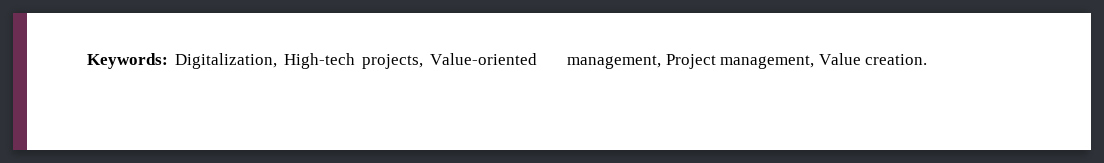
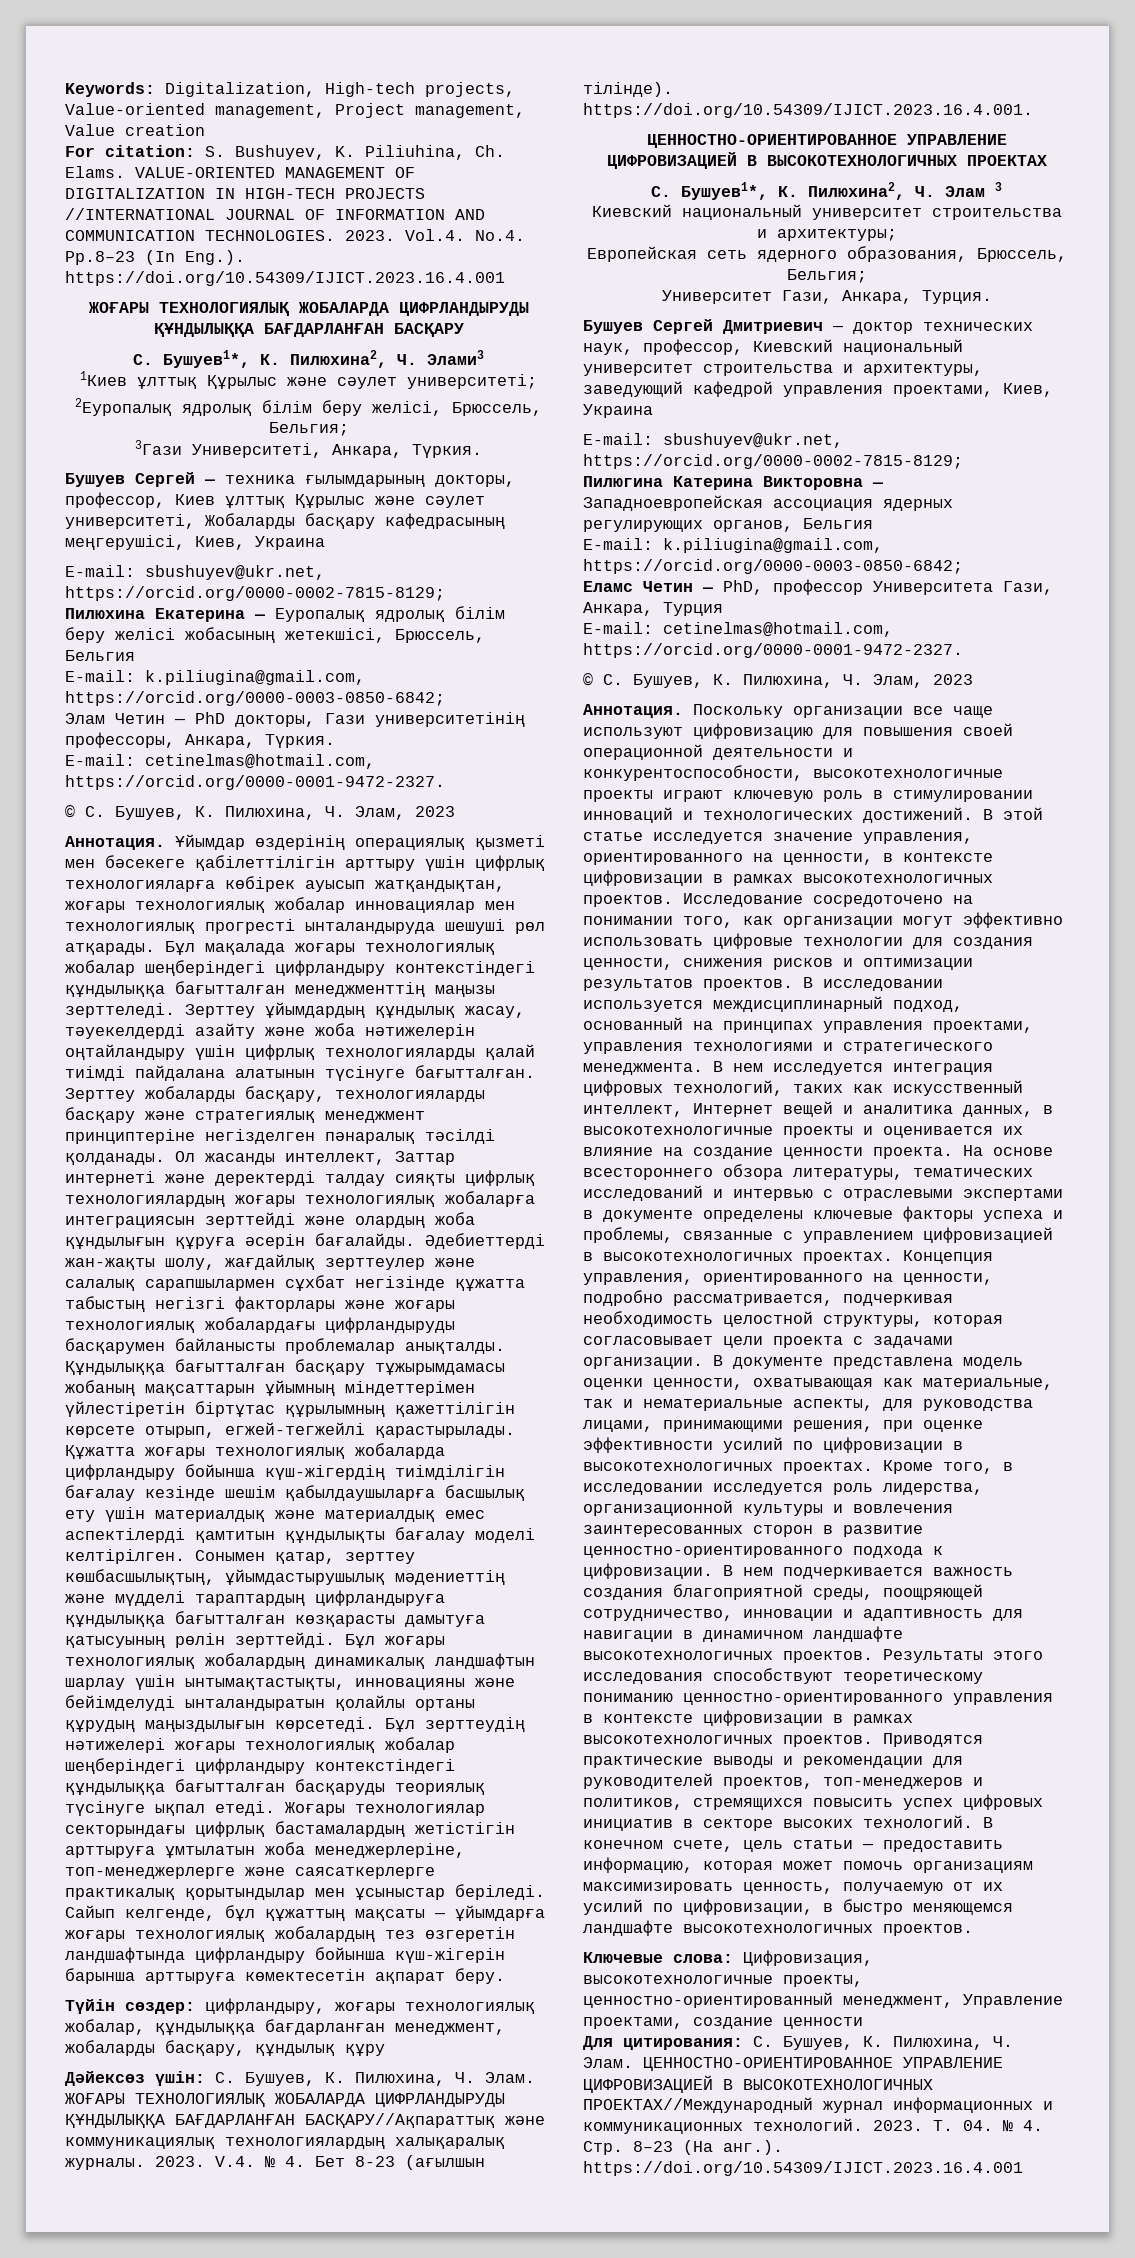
[865,54,928,65] creation. -> [125,124,205,136] [65,145,505,160] [65,166,415,178] [65,188,425,199] [65,208,485,220] [65,229,525,241] [65,250,245,265] [65,271,505,286] [88,302,529,316] [153,323,464,337] [133,350,484,368] [80,371,537,389] [75,398,542,416] [268,422,349,436] [135,440,482,458] [65,472,515,487] [65,492,485,508] [65,513,505,529] [65,535,325,550] [65,565,325,580] [65,586,445,601] [65,606,505,622] [65,627,485,643] [65,650,135,661] [65,670,365,685] [65,691,445,706] [65,712,525,727] [65,732,335,748] [65,754,375,769] [65,775,445,790] [65,805,455,820] [65,834,545,850] [65,855,545,871] [65,876,505,892] [65,897,515,913] [65,919,545,934] [65,941,495,955] [65,960,535,976] [65,981,495,997] [65,1002,525,1018] [65,1023,475,1039] [65,1044,535,1060] [65,1065,535,1081] [65,1086,485,1102] [65,1107,425,1123] [65,1129,495,1144] [65,1151,455,1165] [65,1170,535,1186] [65,1191,535,1207] [65,1212,475,1228] [65,1233,545,1249] [65,1254,475,1270] [65,1275,525,1291] [65,1296,455,1312] [65,1317,455,1333] [65,1338,505,1354] [65,1359,505,1375] [65,1380,475,1396] [65,1401,515,1417] [65,1422,515,1438] [65,1443,445,1459] [65,1464,505,1480] [65,1485,525,1501] [65,1507,485,1522] [65,1527,535,1543] [65,1549,415,1564] [65,1569,505,1585] [65,1590,445,1606] [65,1611,485,1627] [65,1632,445,1648] [65,1653,535,1669] [65,1675,515,1690] [65,1695,475,1711] [65,1717,525,1732] [65,1737,455,1753] [65,1758,455,1774] [65,1779,485,1795] [65,1801,485,1816] [65,1821,515,1837] [65,1842,465,1858] [65,1867,435,1879] [65,1884,545,1900] [65,1905,545,1921] [65,1926,515,1942] [65,1947,505,1963] [65,1968,505,1984] [65,1998,535,2014] [65,2019,505,2035] [65,2040,385,2056] [65,2071,535,2086] [65,2093,505,2107] [65,2113,545,2128] [65,2137,505,2149] [65,2155,485,2170] [583,82,673,97] [583,103,1033,118] [646,134,1007,148] [606,152,1047,169] [651,182,1002,200] [591,204,1062,220] [756,229,897,241] [586,246,1067,262] [786,269,867,283] [661,290,992,304] [583,319,1033,334] [583,339,963,355] [583,364,983,376] [583,381,1053,397] [583,404,653,418] [583,433,843,448] [583,454,963,469] [583,476,883,490] [583,495,953,511] [583,518,873,532] [583,538,883,553] [583,559,963,574] [583,579,1053,595] [583,602,723,616] [583,622,893,637] [583,643,963,658] [583,673,973,688] [583,704,993,718] [583,723,1013,739] [583,744,853,760] [583,765,1003,781] [583,790,1033,802] [583,807,1043,823] [583,832,973,844] [583,853,993,865] [583,870,993,886] [583,893,973,907] [583,912,1063,928] [583,933,1033,949] [583,958,973,970] [583,977,943,991] [583,996,963,1012] [583,1017,1033,1033] [583,1042,993,1054] [583,1061,993,1075] [583,1080,1023,1096] [583,1101,1053,1117] [583,1126,1023,1138] [583,1145,1053,1159] [583,1164,1033,1180] [583,1185,1063,1201] [583,1206,1063,1222] [583,1227,1053,1243] [583,1250,993,1264] [583,1273,993,1285] [583,1290,953,1306] [583,1311,1003,1327] [583,1336,953,1348] [583,1355,1023,1369] [583,1378,1053,1390] [583,1399,1033,1411] [583,1420,983,1432] [583,1437,963,1453] [583,1460,1013,1474] [583,1483,983,1495] [583,1500,953,1516] [583,1525,923,1537] [583,1546,943,1558] [583,1563,1013,1579] [583,1584,983,1600] [583,1609,1023,1621] [583,1626,903,1642] [583,1649,1043,1663] [583,1668,983,1684] [583,1693,1053,1705] [583,1710,913,1726] [583,1733,983,1747] [583,1756,963,1768] [583,1773,983,1789] [583,1794,1043,1810] [583,1815,993,1831] [583,1840,1003,1852] [583,1857,1033,1873] [583,1882,1003,1894] [583,1899,1013,1915] [583,1920,973,1936] [583,1950,873,1966] [583,1975,863,1987] [583,1992,1063,2008] [583,2017,863,2029] [583,2036,1013,2050] [583,2057,1003,2071] [583,2075,933,2093] [583,2097,1053,2113] [583,2118,1043,2134] [583,2140,783,2155] [583,2161,1023,2176] creation // For citation: S. Bushuyev, K. Piliuhina, Ch. Elams. VALUE-ORIENTED MANAGEMENT OF DIGITALIZATION IN HIGH-TECH PROJECTS //INTERNATIONAL JOURNAL OF INFORMATION AND COMMUNICATION TECHNOLOGIES. 2023. Vol.4. No.4. Pp.8–23 (In Eng.). https://doi.org/10.54309/IJICT.2023.16.4.001 // ЖОҒАРЫ ТЕХНОЛОГИЯЛЫҚ ЖОБАЛАРДА ЦИФРЛАНДЫРУДЫ ҚҰНДЫЛЫҚҚА БАҒДАРЛАНҒАН БАСҚАРУ // С. Бушуев1*, К. Пилюхина2, Ч. Элами3 // 1Киев ұлттық Құрылыс және сәулет университеті; // 2Еуропалық ядролық білім беру желісі, Брюссель, Бельгия; // 3Гази Университеті, Анкара, Түркия. // Бушуев Сергей ― техника ғылымдарының докторы, профессор, Киев ұлттық Құрылыс және сәулет университеті, Жобаларды басқару кафедрасының меңгерушісі, Киев, Украина // Е-mail: sbushuyev@ukr.net, https://orcid.org/0000-0002-7815-8129; // Пилюхина Екатерина ― Еуропалық ядролық білім беру желісі жобасының жетекшісі, Брюссель, Бельгия // Е-mail: k.piliugina@gmail.com, https://orcid.org/0000-0003-0850-6842; // Элам Четин ― PhD докторы, Гази университетінің профессоры, Анкара, Түркия. // Е-mail: cetinelmas@hotmail.com, https://orcid.org/0000-0001-9472-2327. // © С. Бушуев, К. Пилюхина, Ч. Элам, 2023 // Аннотация. Ұйымдар өздерінің операциялық қызметі мен бәсекеге қабілеттілігін арттыру үшін цифрлық технологияларға көбірек ауысып жатқандықтан, жоғары технологиялық жобалар инновациялар мен технологиялық прогресті ынталандыруда шешуші рөл атқарады. Бұл мақалада жоғары технологиялық жобалар шеңберіндегі цифрландыру контекстіндегі құндылыққа бағытталған менеджменттің маңызы зерттеледі. Зерттеу ұйымдардың құндылық жасау, тәуекелдерді азайту және жоба нәтижелерін оңтайландыру үшін цифрлық технологияларды қалай тиімді пайдалана алатынын түсінуге бағытталған. Зерттеу жобаларды басқару, технологияларды басқару және стратегиялық менеджмент принциптеріне негізделген пәнаралық тәсілді қолданады. Ол жасанды интеллект, Заттар интернеті және деректерді талдау сияқты цифрлық технологиялардың жоғары технологиялық жобаларға интеграциясын зерттейді және олардың жоба құндылығын құруға әсерін бағалайды. Әдебиеттерді жан-жақты шолу, жағдайлық зерттеулер және салалық сарапшылармен сұхбат негізінде құжатта табыстың негізгі факторлары және жоғары технологиялық жобалардағы цифрландыруды басқарумен байланысты проблемалар анықталды. Құндылыққа бағытталған басқару тұжырымдамасы жобаның мақсаттарын ұйымның міндеттерімен үйлестіретін біртұтас құрылымның қажеттілігін көрсете отырып, егжей-тегжейлі қарастырылады. Құжатта жоғары технологиялық жобаларда цифрландыру бойынша күш-жігердің тиімділігін бағалау кезінде шешім қабылдаушыларға басшылық ету үшін материалдық және материалдық емес аспектілерді қамтитын құндылықты бағалау моделі келтірілген. Сонымен қатар, зерттеу көшбасшылықтың, ұйымдастырушылық мәдениеттің және мүдделі тараптардың цифрландыруға құндылыққа бағытталған көзқарасты дамытуға қатысуының рөлін зерттейді. Бұл жоғары технологиялық жобалардың динамикалық ландшафтын шарлау үшін ынтымақтастықты, инновацияны және бейімделуді ынталандыратын қолайлы ортаны құрудың маңыздылығын көрсетеді. Бұл зерттеудің нәтижелері жоғары технологиялық жобалар шеңберіндегі цифрландыру контекстіндегі құндылыққа бағытталған басқаруды теориялық түсінуге ықпал етеді. Жоғары технологиялар секторындағы цифрлық бастамалардың жетістігін арттыруға ұмтылатын жоба менеджерлеріне, топ-менеджерлерге және саясаткерлерге практикалық қорытындылар мен ұсыныстар беріледі. Сайып келгенде, бұл құжаттың мақсаты ― ұйымдарға жоғары технологиялық жобалардың тез өзгеретін ландшафтында цифрландыру бойынша күш-жігерін барынша арттыруға көмектесетін ақпарат беру. // Түйін сөздер: цифрландыру, жоғары технологиялық жобалар, құндылыққа бағдарланған менеджмент, жобаларды басқару, құндылық құру // Дәйексөз үшін: С. Бушуев, К. Пилюхина, Ч. Элам. ЖОҒАРЫ ТЕХНОЛОГИЯЛЫҚ ЖОБАЛАРДА ЦИФРЛАНДЫРУДЫ ҚҰНДЫЛЫҚҚА БАҒДАРЛАНҒАН БАСҚАРУ//Ақпараттық және коммуникациялық технологиялардың халықаралық журналы. 2023. V.4. № 4. Бет 8-23 (ағылшын тілінде). https://doi.org/10.54309/IJICT.2023.16.4.001. // ЦЕННОСТНО-ОРИЕНТИРОВАННОЕ УПРАВЛЕНИЕ ЦИФРОВИЗАЦИЕЙ В ВЫСОКОТЕХНОЛОГИЧНЫХ ПРОЕКТАХ // С. Бушуев1*, К. Пилюхина2, Ч. Элам 3 // Киевский национальный университет строительства и архитектуры; // Европейская сеть ядерного образования, Брюссель, Бельгия; // Университет Гази, Анкара, Турция. // Бушуев Сергей Дмитриевич ― доктор технических наук, профессор, Киевский национальный университет строительства и архитектуры, заведующий кафедрой управления проектами, Киев, Украина // Е-mail: sbushuyev@ukr.net, https://orcid.org/0000-0002-7815-8129; // Пилюгина Катерина Викторовна ― Западноевропейская ассоциация ядерных регулирующих органов, Бельгия // Е-mail: k.piliugina@gmail.com, https://orcid.org/0000-0003-0850-6842; // Еламс Четин ― PhD, профессор Университета Гази, Анкара, Турция // Е-mail: cetinelmas@hotmail.com, https://orcid.org/0000-0001-9472-2327. // © С. Бушуев, К. Пилюхина, Ч. Элам, 2023 // Аннотация. Поскольку организации все чаще используют цифровизацию для повышения своей операционной деятельности и конкурентоспособности, высокотехнологичные проекты играют ключевую роль в стимулировании инноваций и технологических достижений. В этой статье исследуется значение управления, ориентированного на ценности, в контексте цифровизации в рамках высокотехнологичных проектов. Исследование сосредоточено на понимании того, как организации могут эффективно использовать цифровые технологии для создания ценности, снижения рисков и оптимизации результатов проектов. В исследовании используется междисциплинарный подход, основанный на принципах управления проектами, управления технологиями и стратегического менеджмента. В нем исследуется интеграция цифровых технологий, таких как искусственный интеллект, Интернет вещей и аналитика данных, в высокотехнологичные проекты и оценивается их влияние на создание ценности проекта. На основе всестороннего обзора литературы, тематических исследований и интервью с отраслевыми экспертами в документе определены ключевые факторы успеха и проблемы, связанные с управлением цифровизацией в высокотехнологичных проектах. Концепция управления, ориентированного на ценности, подробно рассматривается, подчеркивая необходимость целостной структуры, которая согласовывает цели проекта с задачами организации. В документе представлена модель оценки ценности, охватывающая как материальные, так и нематериальные аспекты, для руководства лицами, принимающими решения, при оценке эффективности усилий по цифровизации в высокотехнологичных проектах. Кроме того, в исследовании исследуется роль лидерства, организационной культуры и вовлечения заинтересованных сторон в развитие ценностно-ориентированного подхода к цифровизации. В нем подчеркивается важность создания благоприятной среды, поощряющей сотрудничество, инновации и адаптивность для навигации в динамичном ландшафте высокотехнологичных проектов. Результаты этого исследования способствуют теоретическому пониманию ценностно-ориентированного управления в контексте цифровизации в рамках высокотехнологичных проектов. Приводятся практические выводы и рекомендации для руководителей проектов, топ-менеджеров и политиков, стремящихся повысить успех цифровых инициатив в секторе высоких технологий. В конечном счете, цель статьи ― предоставить информацию, которая может помочь организациям максимизировать ценность, получаемую от их усилий по цифровизации, в быстро меняющемся ландшафте высокотехнологичных проектов. // Ключевые слова: Цифровизация, высокотехнологичные проекты, ценностно-ориентированный менеджмент, Управление проектами, создание ценности // Для цитирования: С. Бушуев, К. Пилюхина, Ч. Элам. ЦЕННОСТНО-ОРИЕНТИРОВАННОЕ УПРАВЛЕНИЕ ЦИФРОВИЗАЦИЕЙ В ВЫСОКОТЕХНОЛОГИЧНЫХ ПРОЕКТАХ//Международный журнал информационных и коммуникационных технологий. 2023. Т. 04. № 4. Стр. 8–23 (На анг.). https://doi.org/10.54309/IJICT.2023.16.4.001

